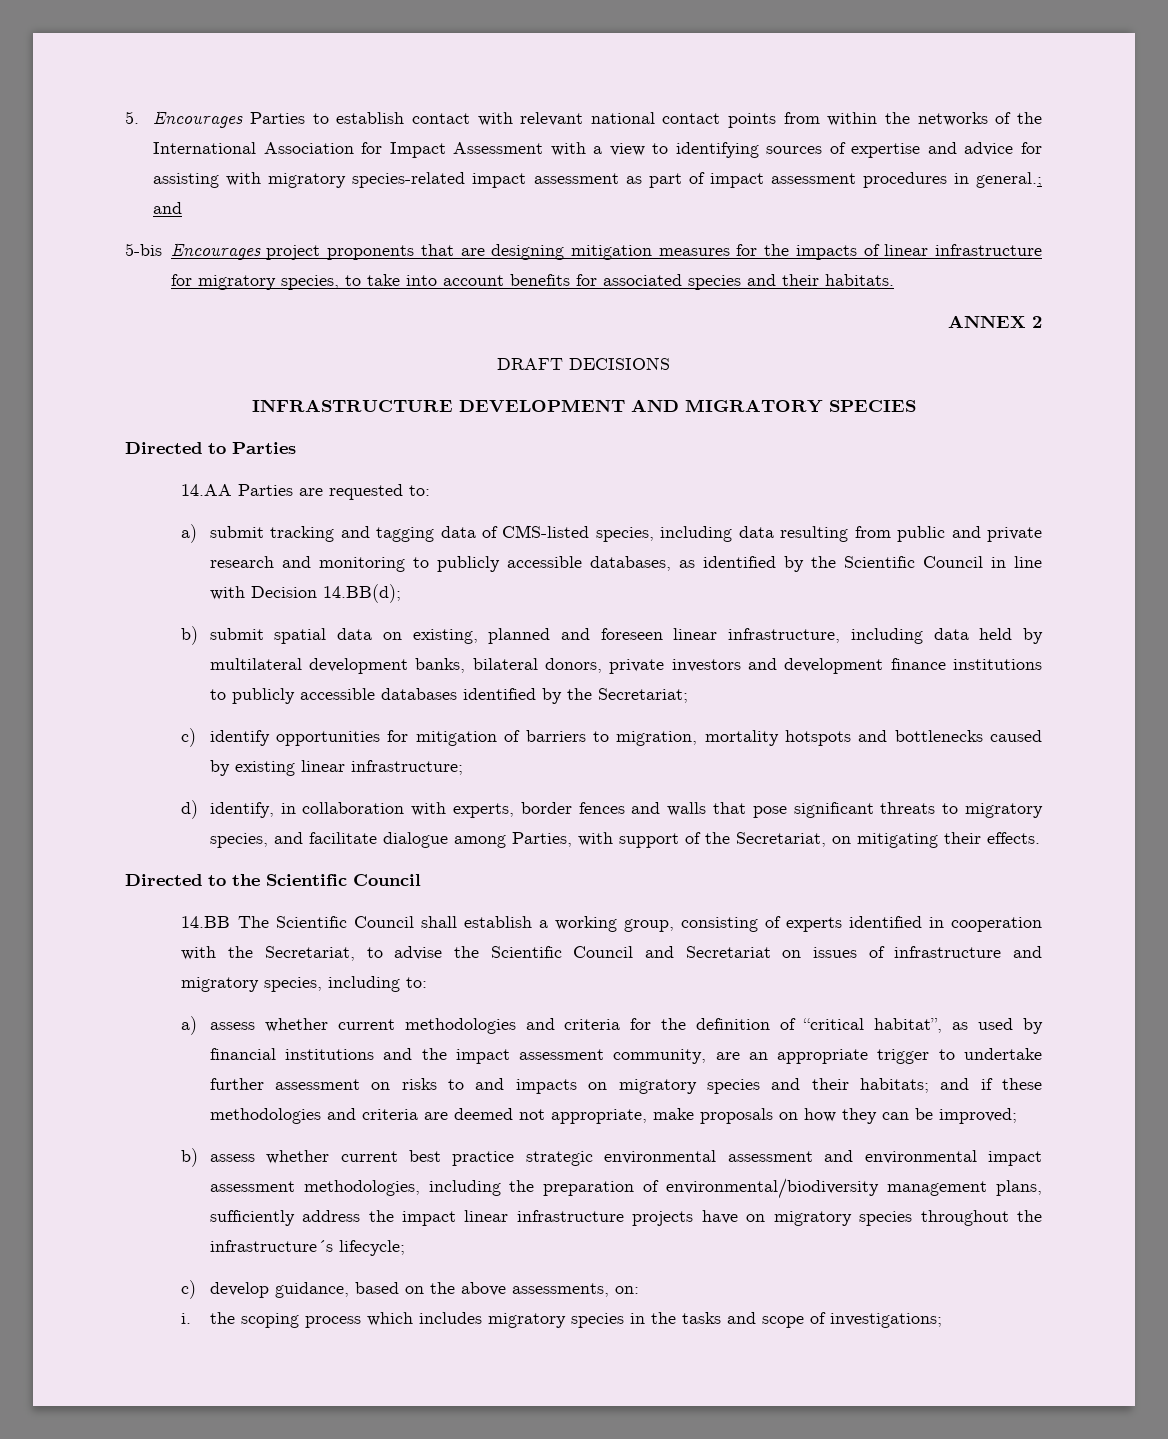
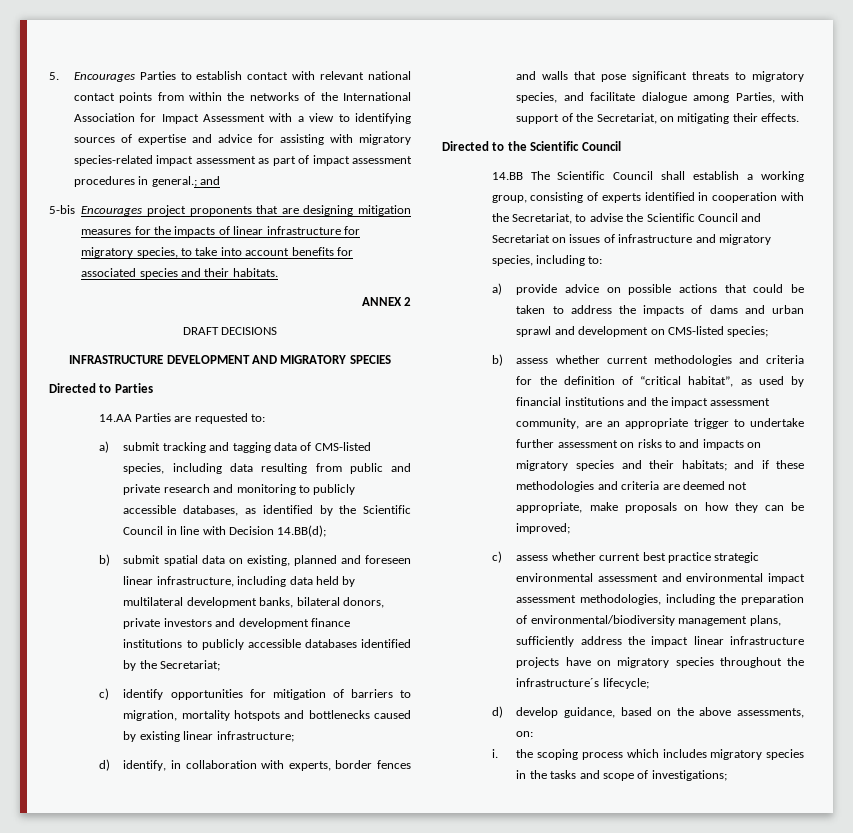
(198, 1025) none -> [516,284,804,295] [516,305,805,316] [516,326,769,337] [491,354,503,366] provide advice on possible actions that could be taken to address the impacts of dams and urban sprawl and development on CMS-listed species; // b)
[181,1148,199,1167] b) -> [491,551,502,563] c)
[181,1280,197,1299] c) -> [491,706,503,718] d)

